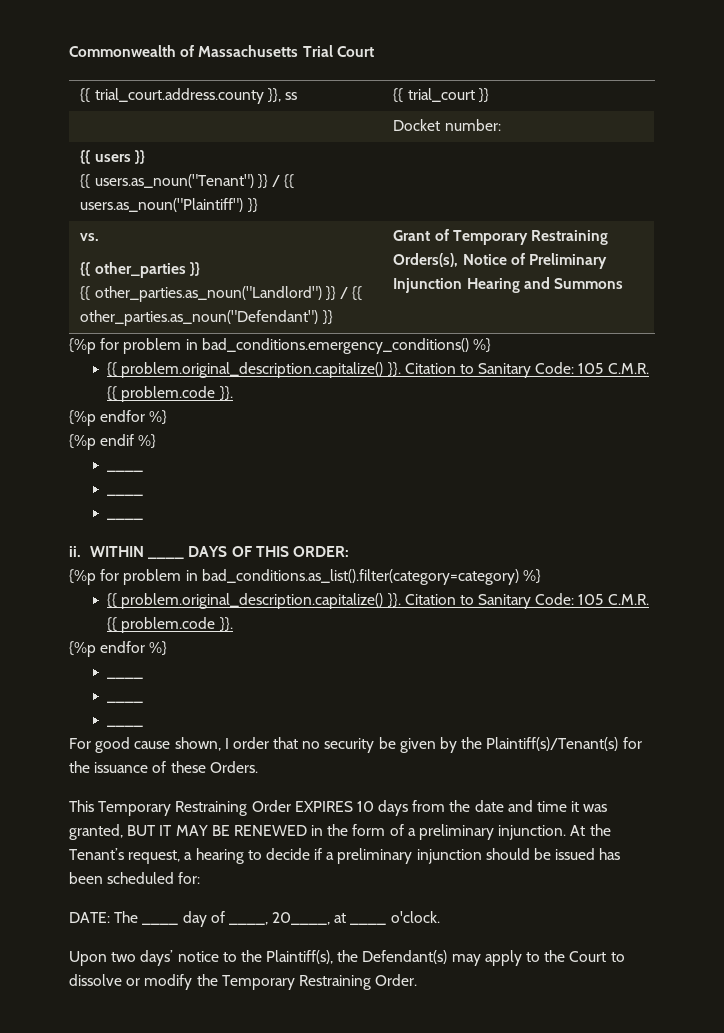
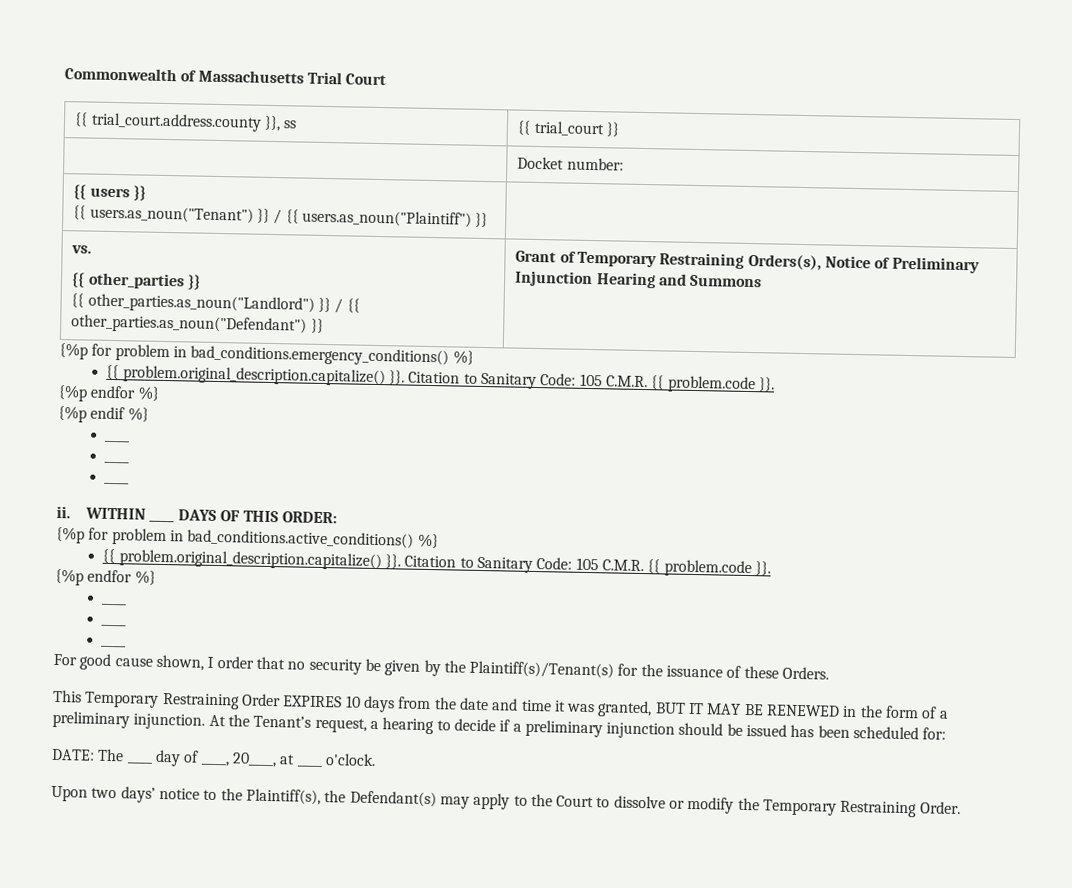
[201,569,519,585] bad_conditions.as_list().filter(category=category) -> [187,529,415,549] bad_conditions.active_conditions()

